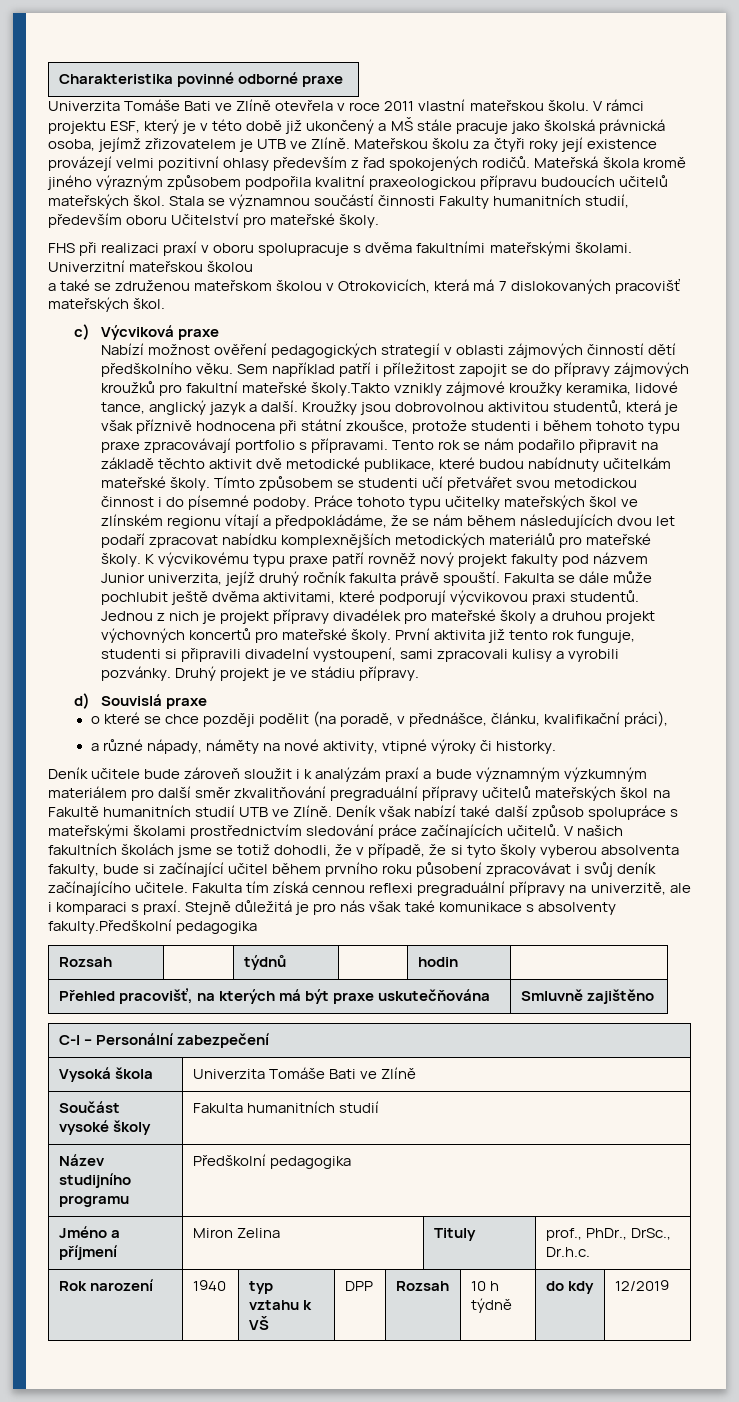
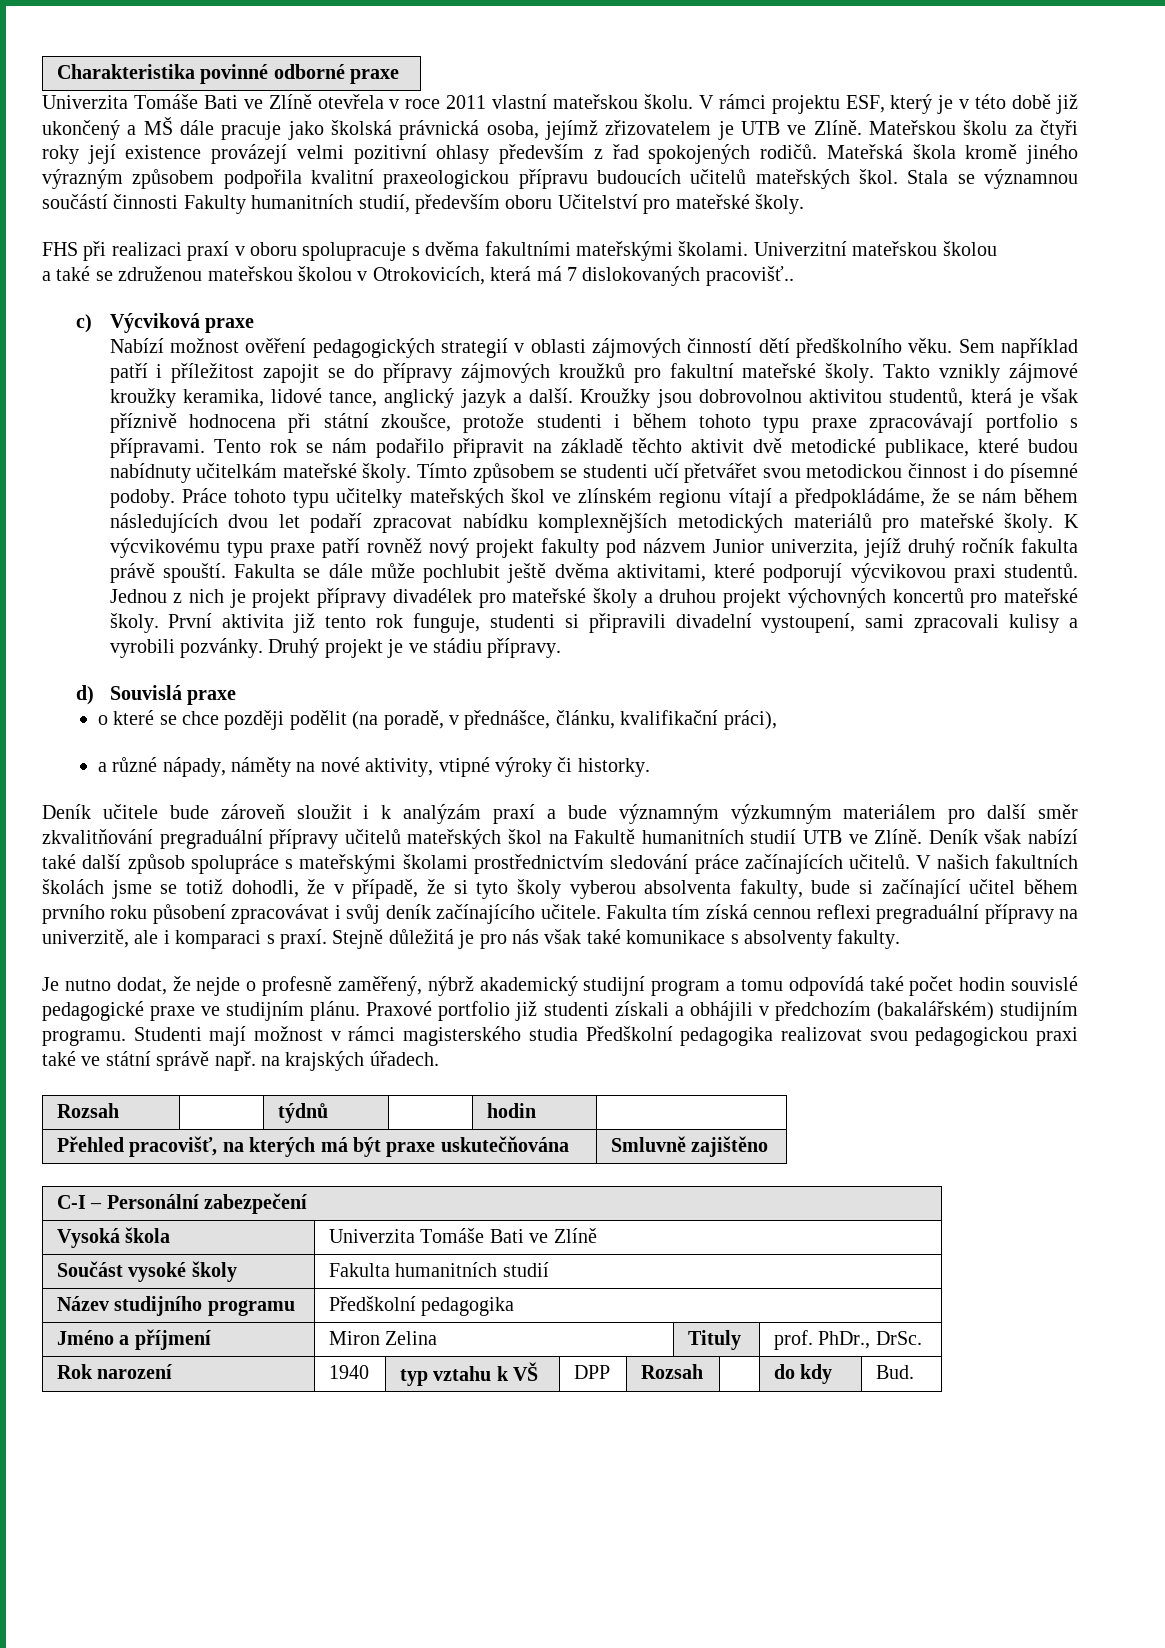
[416,119,452,131] stále -> [180,120,214,135] dále
[194,280,273,291] mateřskom -> [207,266,293,281] mateřskou
[614,278,680,294] [48,297,166,312] pracovišť mateřských škol. -> [705,266,794,286] pracovišť..
[310,382,390,396] školy.Takto -> [825,363,931,383] školy. Takto
[48,919,258,934] fakulty.Předškolní pedagogika -> [837,929,901,949] [42,976,1079,996] [42,1001,1079,1021] [42,1026,1079,1046] [42,1051,439,1071] fakulty. // Je nutno dodat, že nejde o profesně zaměřený, nýbrž akademický studijní program a tomu odpovídá také počet hodin souvislé pedagogické praxe ve studijním plánu. Praxové portfolio již studenti získali a obhájili v předchozím (bakalářském) studijním programu. Studenti mají možnost v rámci magisterského studia Předškolní pedagogika realizovat svou pedagogickou praxi také ve státní správě např. na krajských úřadech.
[545,1228,672,1241] [545,1247,590,1257] prof., PhDr., DrSc., Dr.h.c. -> [774,1330,922,1350] prof. PhDr., DrSc.
[470,1281,499,1291] [470,1298,512,1313] 10 h týdně -> (704, 1371) none
[614,1280,669,1291] 12/2019 -> [876,1365,915,1379] Bud.

